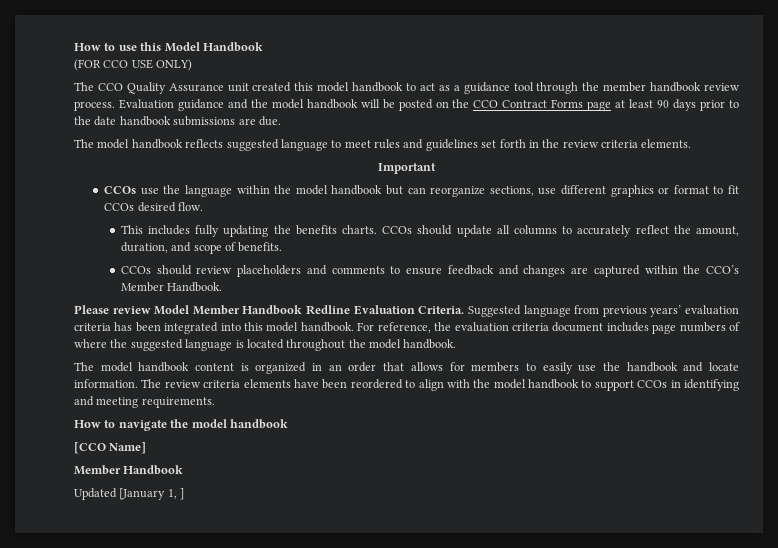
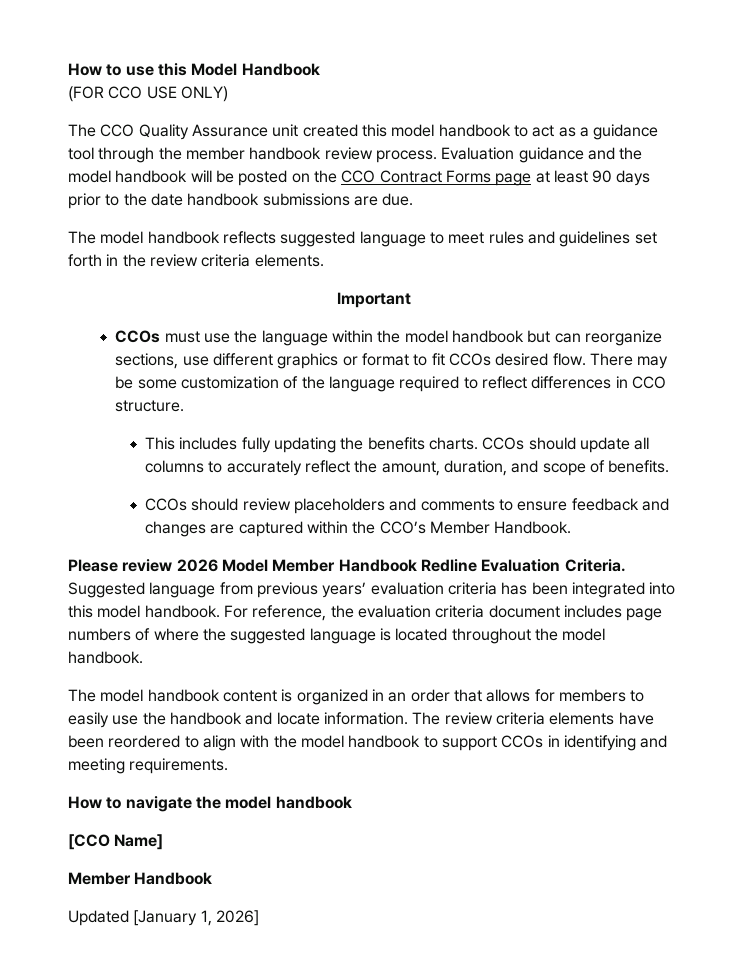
(137, 190) none -> [164,331,200,343] must
(204, 206) none -> [589,353,669,369] [115,376,666,392] [115,400,185,412] There may be some customization of the language required to reflect differences in CCO structure.
(151, 310) none -> [176,559,218,572] 2026
[180,488,185,500] ] -> [215,910,259,926] 2026]

